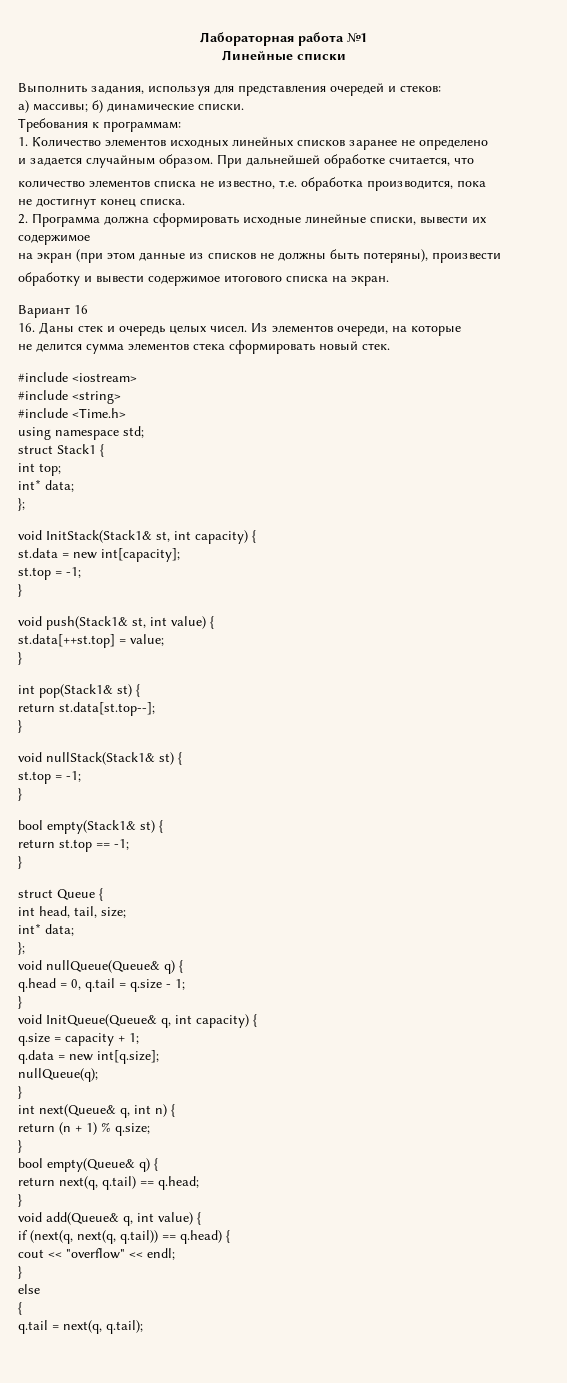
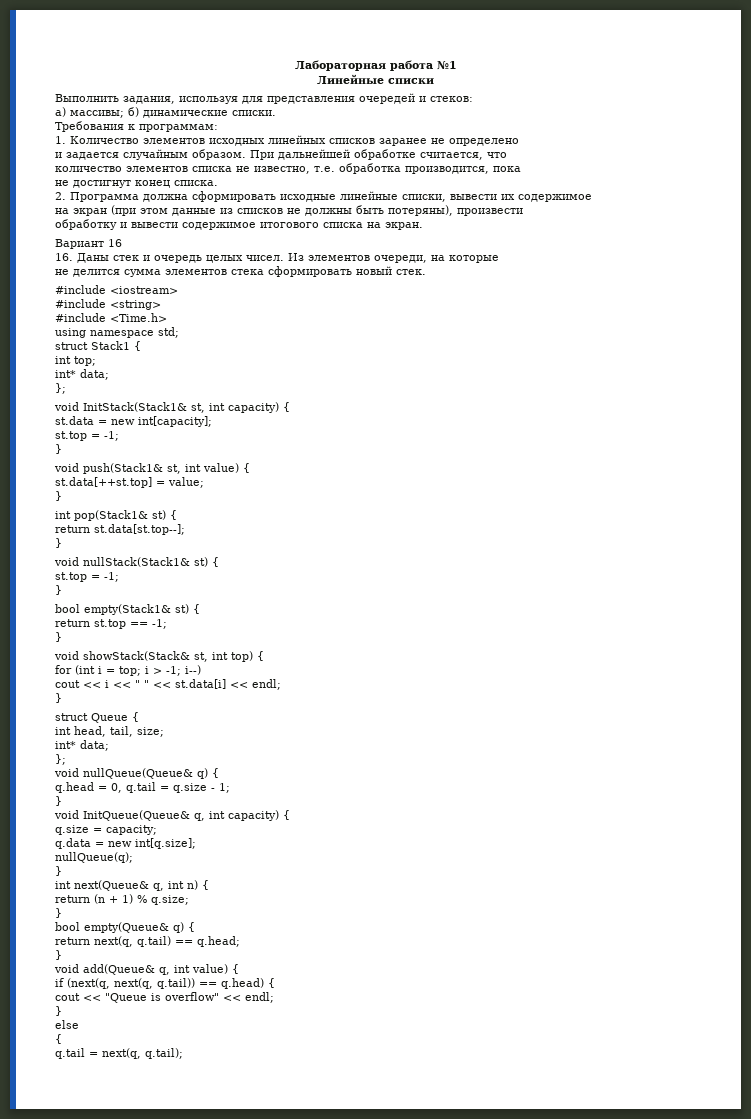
(22, 862) none -> [54,651,264,662] [55,665,201,676] [55,679,281,690] [55,693,62,703] // void showStack(Stack& st, int top) { // for (int i = top; i > -1; i--) // cout << i << " " << st.data[i] << endl; // }
[65,1033,139,1046] capacity + 1; -> [106,825,157,835] capacity;
[66,1248,125,1259] "overflow" -> [105,992,219,1003] "Queue is overflow"

